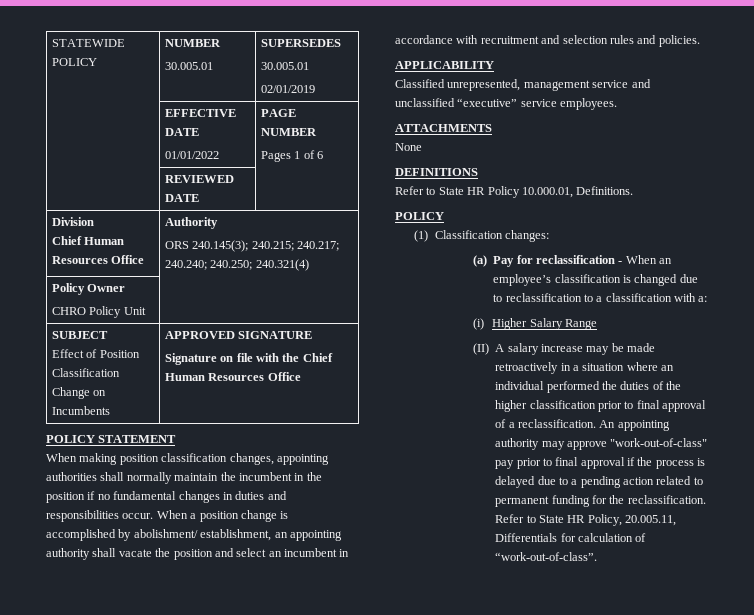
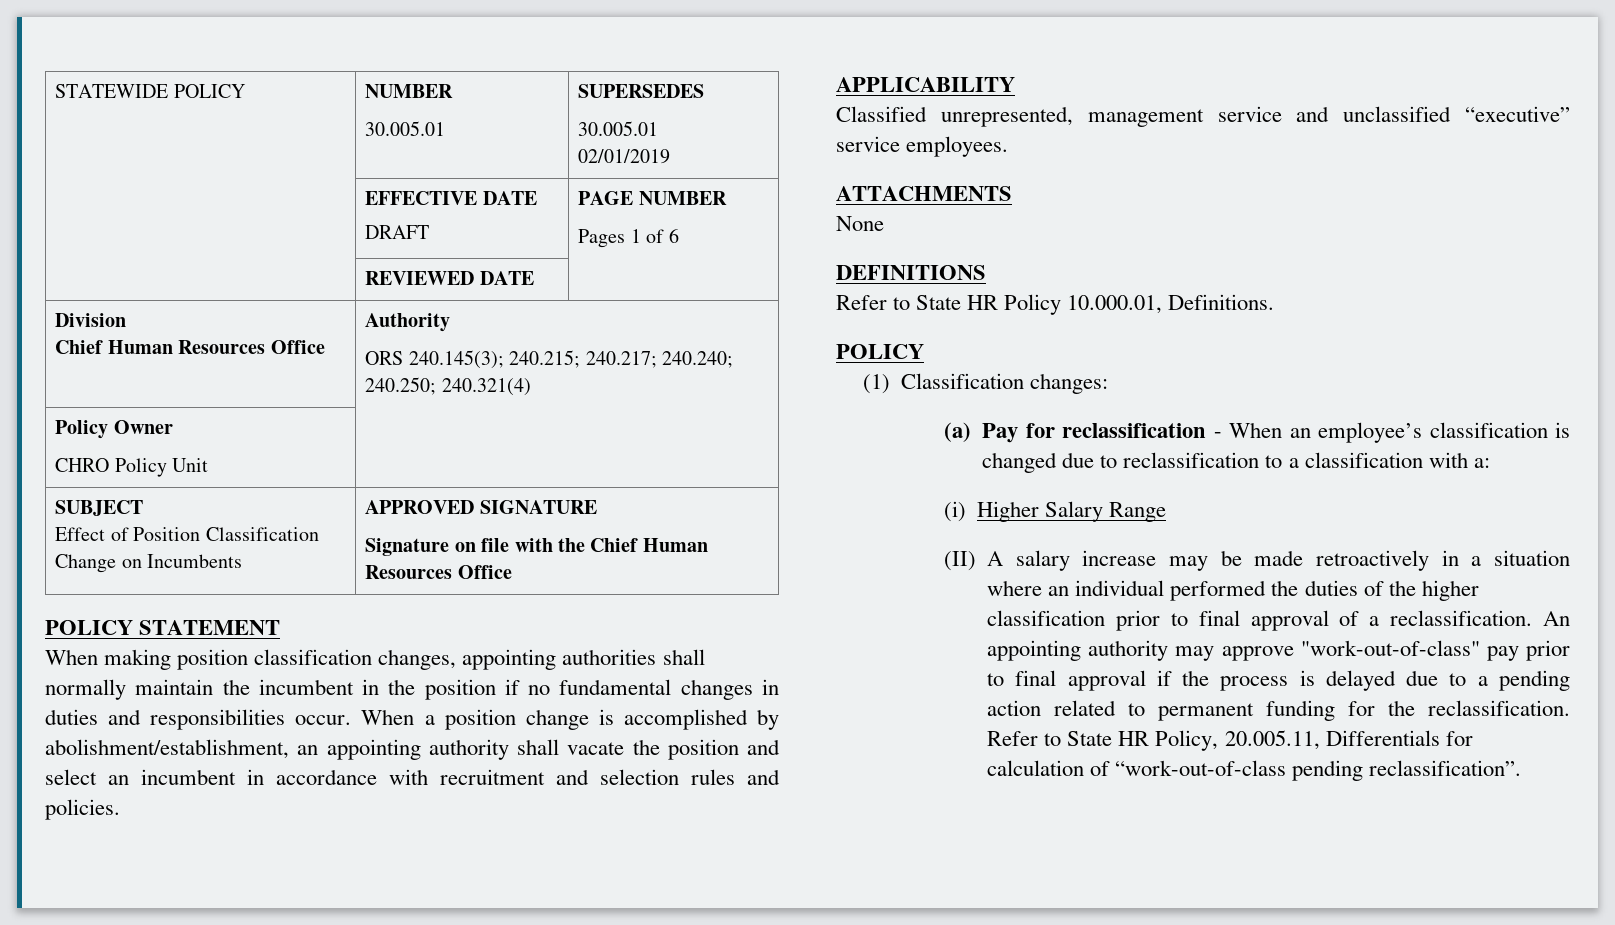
[164,151,219,159] 01/01/2022 -> [365,225,430,239] DRAFT
[133,529,272,541] abolishment/ establishment, -> [45,739,289,759] abolishment/establishment,
[495,552,598,561] “work-out-of-class”. -> [1115,760,1522,781] “work-out-of-class pending reclassification”.

